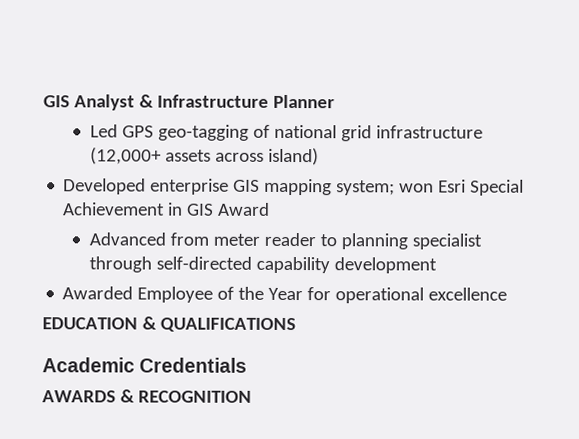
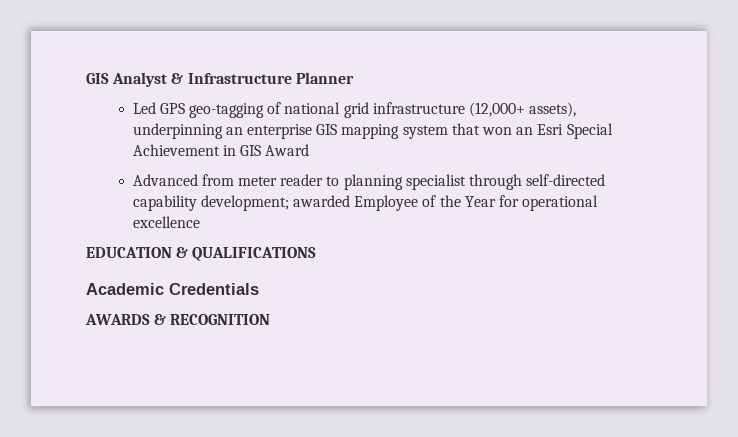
[164,147,319,166] [63,178,435,196] assets across island) // Developed enterprise GIS mapping system; won -> [529,102,577,117] [132,123,534,139] assets), underpinning an enterprise GIS mapping system that won an
[333,257,437,274] [62,286,134,300] development // Awarded -> [200,195,351,211] development; awarded

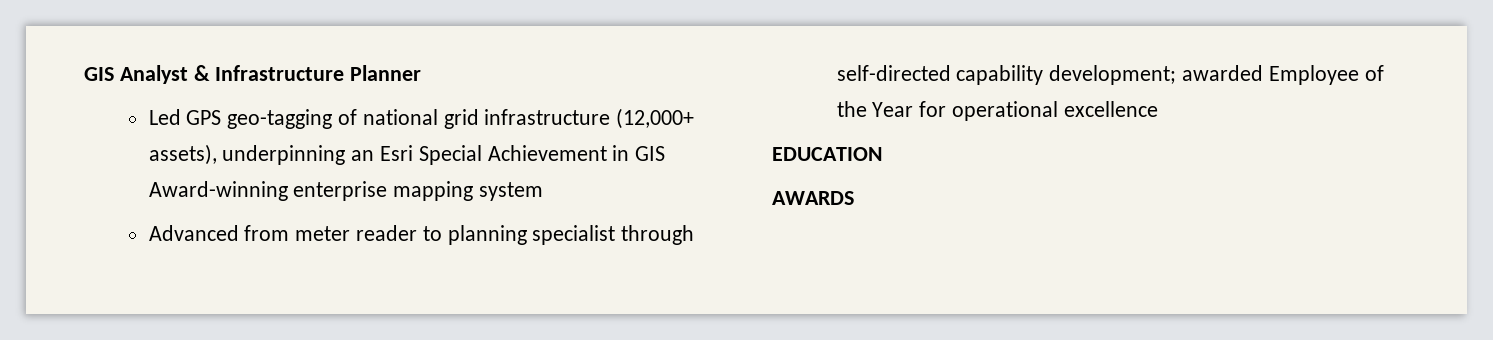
[247,123,534,139] enterprise GIS mapping system that won an -> (375, 155) none
[265,144,310,156] Award -> [148,181,544,201] Award-winning enterprise mapping system
[176,247,317,261] [86,283,259,295] & QUALIFICATIONS // Academic Credentials -> (882, 154) none
[154,314,271,325] & RECOGNITION -> (854, 198) none

